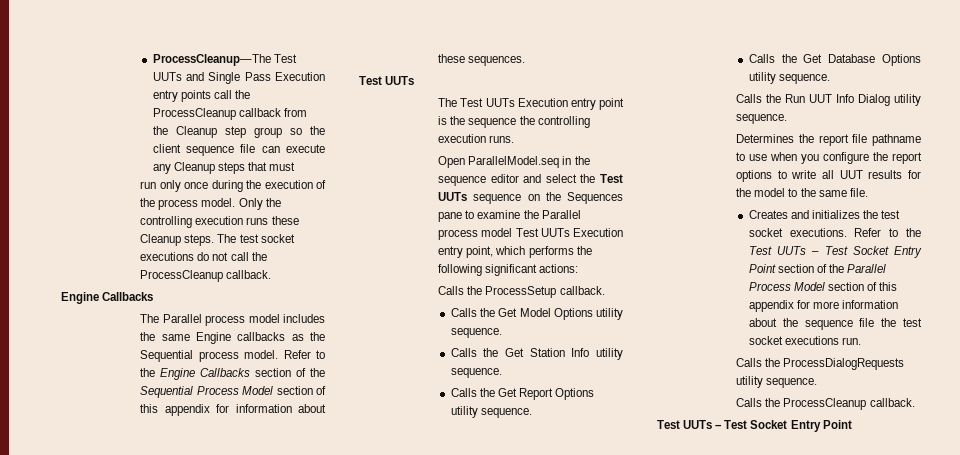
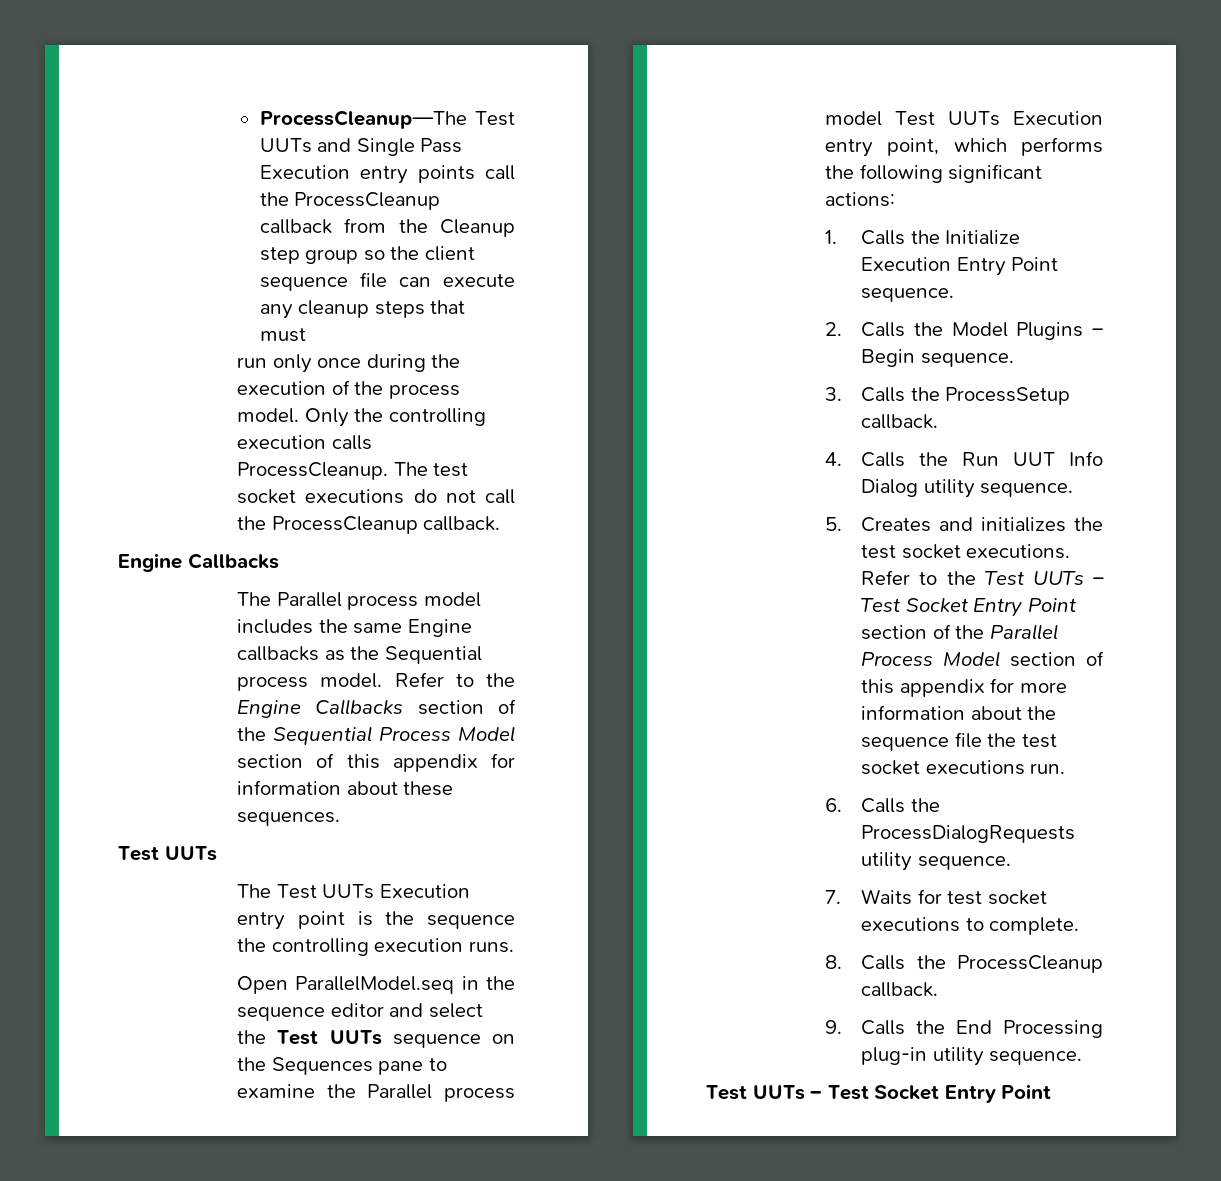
[173,162,215,174] Cleanup -> [298,300,370,318] cleanup
[246,216,299,225] [140,234,215,246] runs these Cleanup steps. -> [331,435,372,450] [237,462,389,480] calls ProcessCleanup.
[438,286,605,298] [450,308,623,320] [450,328,502,338] [450,348,623,360] [450,368,502,378] [450,388,595,400] [450,406,532,418] [748,54,921,66] [748,72,830,84] Calls the ProcessSetup callback. // Calls the Get Model Options utility sequence. // Calls the Get Station Info utility sequence. // Calls the Get Report Options utility sequence. // Calls the Get Database Options utility sequence. // -> [825,230,1021,245] [861,257,1059,276] [861,288,955,302] [825,322,1103,340] [861,349,1014,367] [825,387,1071,405] [861,414,939,429] [825,452,843,466] 1. Calls the Initialize Execution Entry Point sequence. // 2. Calls the Model Plugins – Begin sequence. // 3. Calls the ProcessSetup callback. // 4.
[736,134,921,146] [736,152,922,164] [736,170,921,182] [736,188,868,197] Determines the report file pathname to use when you configure the report options to write all UUT results for the model to the same file. // -> [825,517,843,531] 5.
(862, 341) none -> [825,798,843,812] 6.
[736,398,915,410] Calls the ProcessCleanup callback. -> [825,889,1047,905] [861,917,1080,935] [825,955,1103,973] [861,982,939,997] [825,1020,1103,1038] [861,1047,1083,1066] 7. Waits for test socket executions to complete. // 8. Calls the ProcessCleanup callback. // 9. Calls the End Processing plug-in utility sequence.

